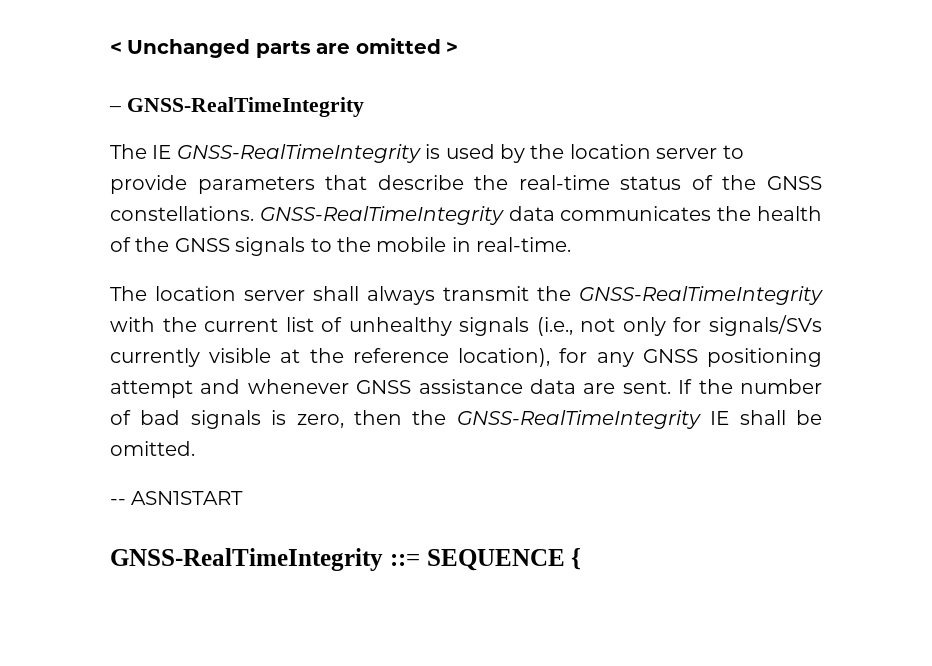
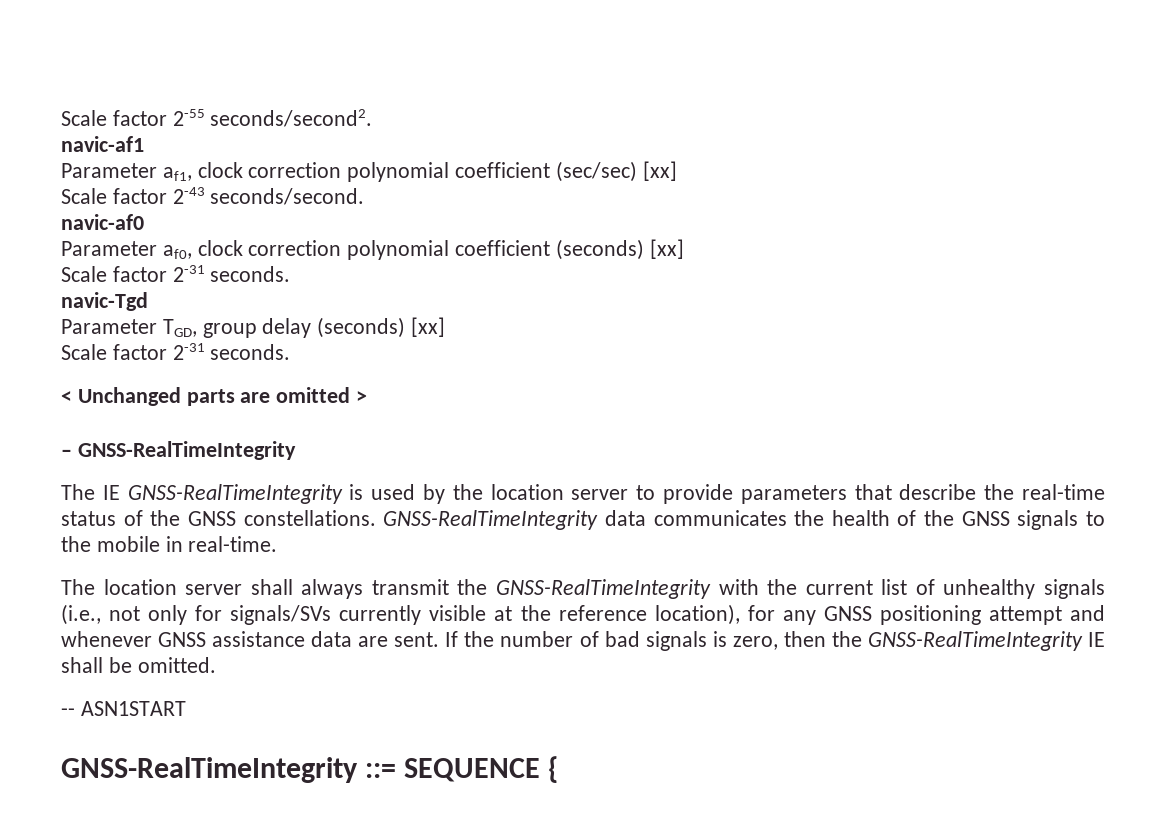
(110, 48) none -> [61,109,373,127] [61,136,144,152] [61,161,677,182] [61,187,365,205] [61,214,144,230] [61,239,684,260] [61,265,291,282] [61,292,148,311] [61,317,446,338] [61,343,291,360] Scale factor 2-55 seconds/second2. // navic-af1 // Parameter af1, clock correction polynomial coefficient (sec/sec) [xx] // Scale factor 2-43 seconds/second. // navic-af0 // Parameter af0, clock correction polynomial coefficient (seconds) [xx] // Scale factor 2-31 seconds. // navic-Tgd // Parameter TGD, group delay (seconds) [xx] // Scale factor 2-31 seconds. //

